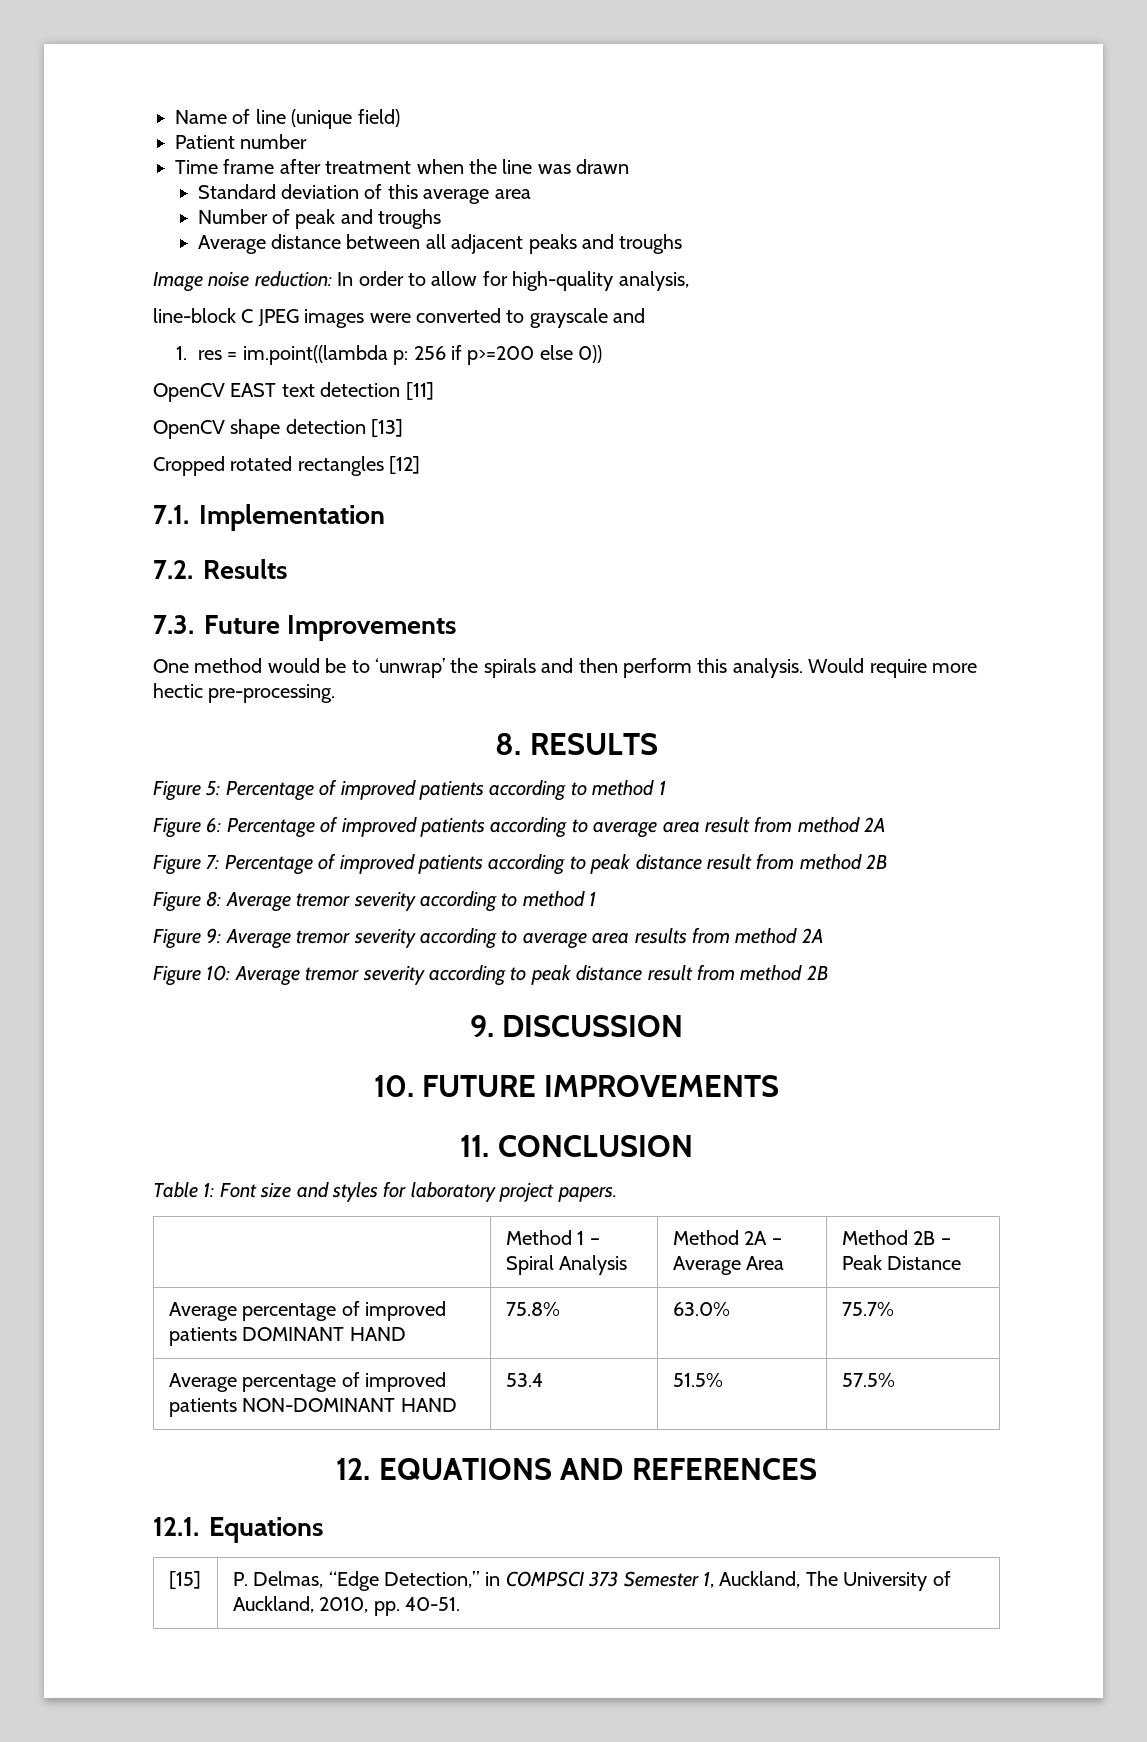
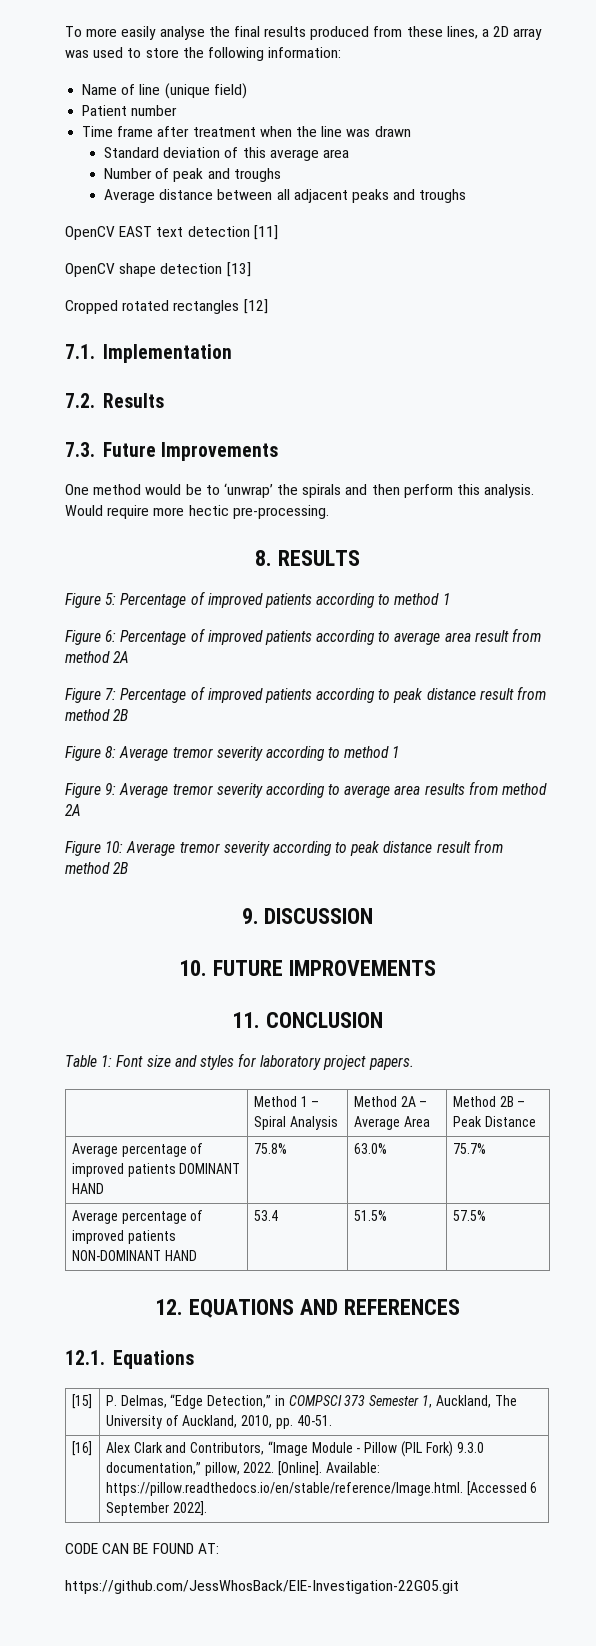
(175, 117) none -> [65,26,543,40] [65,47,342,61] To more easily analyse the final results produced from these lines, a 2D array was used to store the following information: //
[153,271,689,292] [153,308,646,328] [175,345,603,365] // Image noise reduction: In order to allow for high-quality analysis, // line-block C JPEG images were converted to grayscale and // 1. res = im.point((lambda p: 256 if p>=200 else 0)) -> (467, 196) none
(461, 1604) none -> [71,1441,92,1456] [105,1441,484,1457] [105,1461,380,1476] [105,1481,538,1496] [105,1501,207,1516] [65,1543,219,1554] [65,1580,459,1594] // [16] | Alex Clark and Contributors, “Image Module - Pillow (PIL Fork) 9.3.0 documentation,” pillow, 2022. [Online]. Available: https://pillow.readthedocs.io/en/stable/reference/Image.html. [Accessed 6 September 2022]. // CODE CAN BE FOUND AT: // https://github.com/JessWhosBack/EIE-Investigation-22G05.git

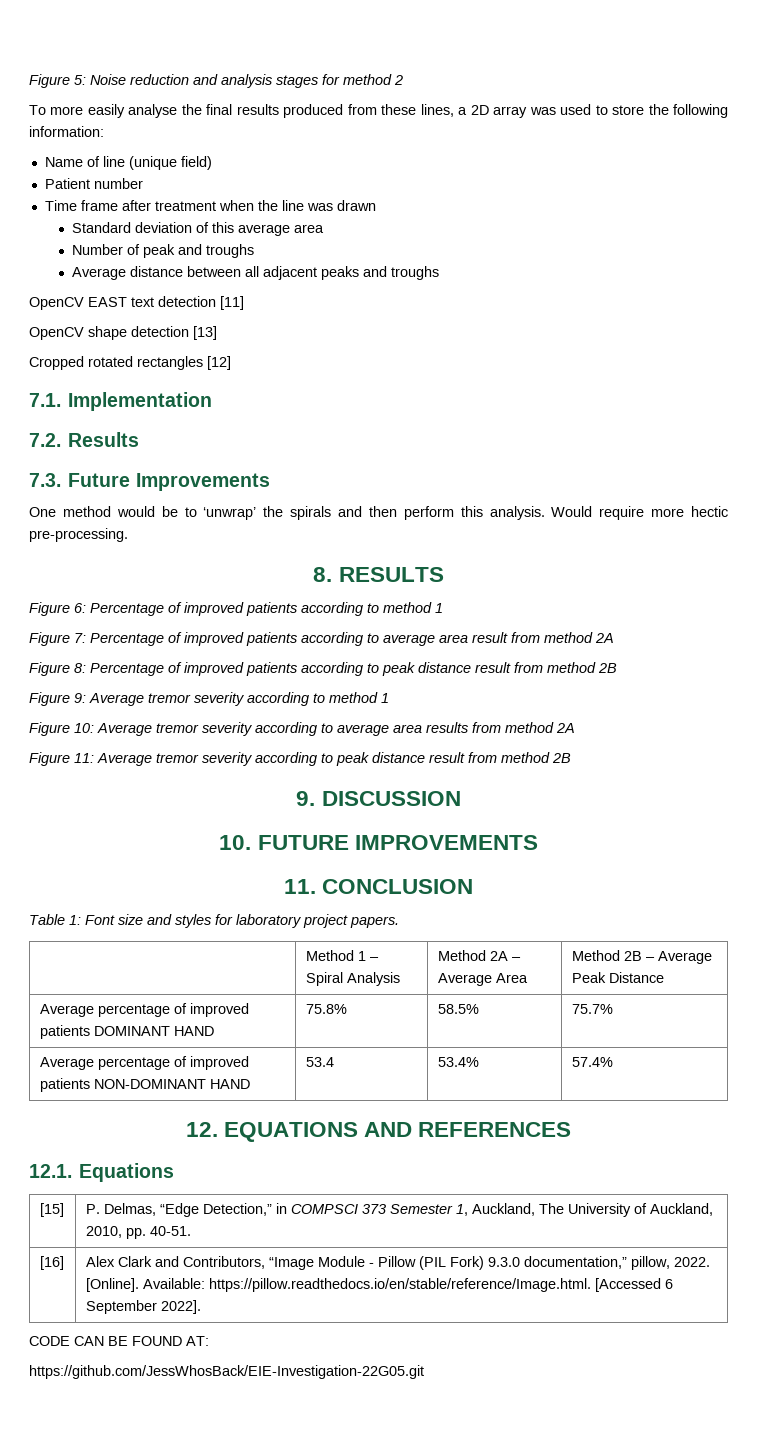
(65, 31) none -> [29,74,403,88] Figure 5: Noise reduction and analysis stages for method 2 //
[105,593,117,605] 5: -> [74,603,86,613] 6:
[105,630,117,642] 6: -> [74,633,86,643] 7:
[105,688,117,700] 7: -> [74,663,86,673] 8:
[105,746,117,758] 8: -> [74,693,86,703] 9:
[105,783,117,795] 9: -> [74,723,94,733] 10:
[105,841,124,853] 10: -> [74,753,94,763] 11:
(526, 1104) none -> [657,951,712,964] Average
[353,1143,387,1154] 63.0% -> [437,1004,479,1014] 58.5%
[353,1210,387,1221] [452,1210,486,1221] 51.5% | 57.5% -> [437,1057,479,1067] [571,1057,613,1067] 53.4% | 57.4%

